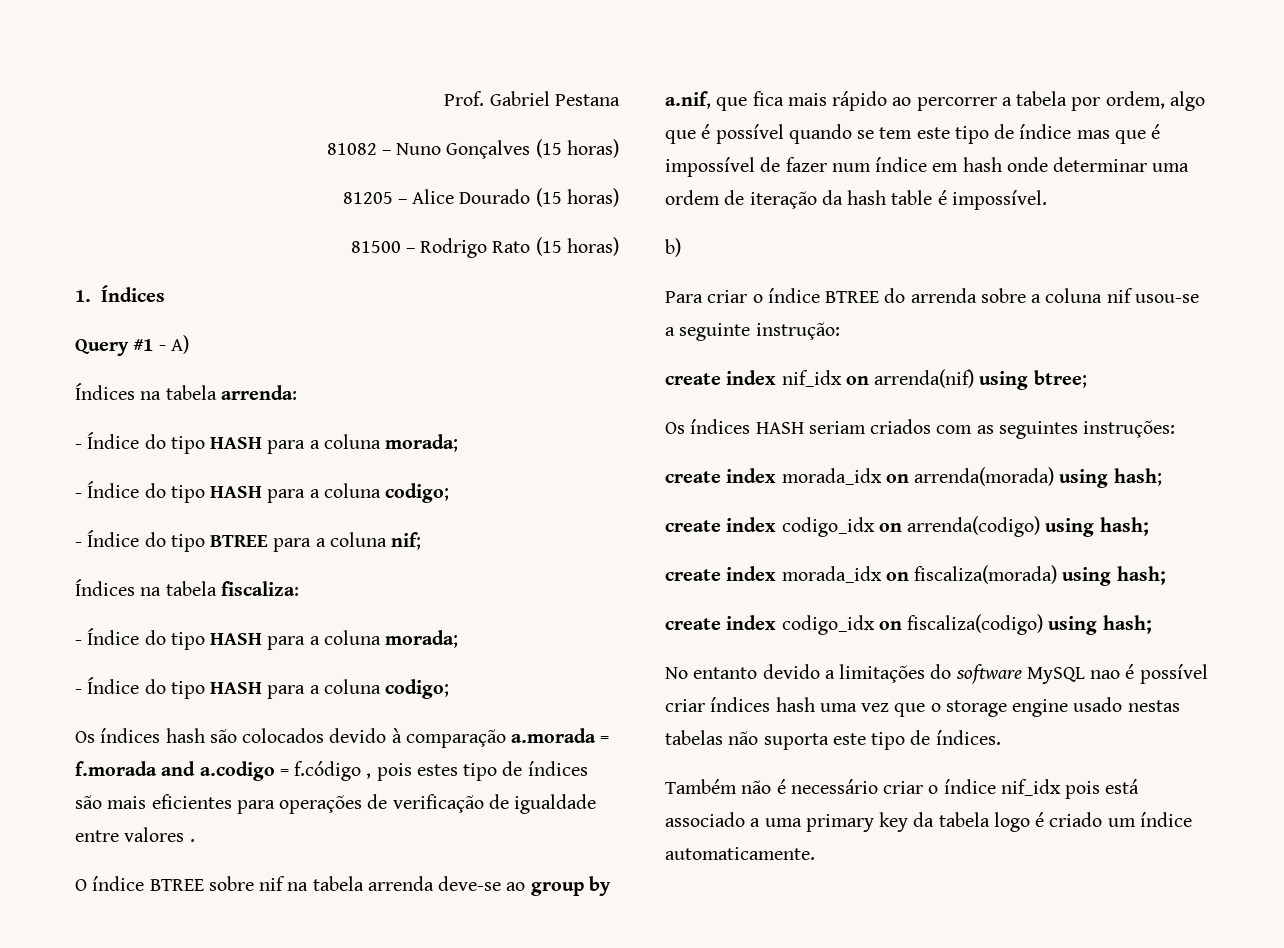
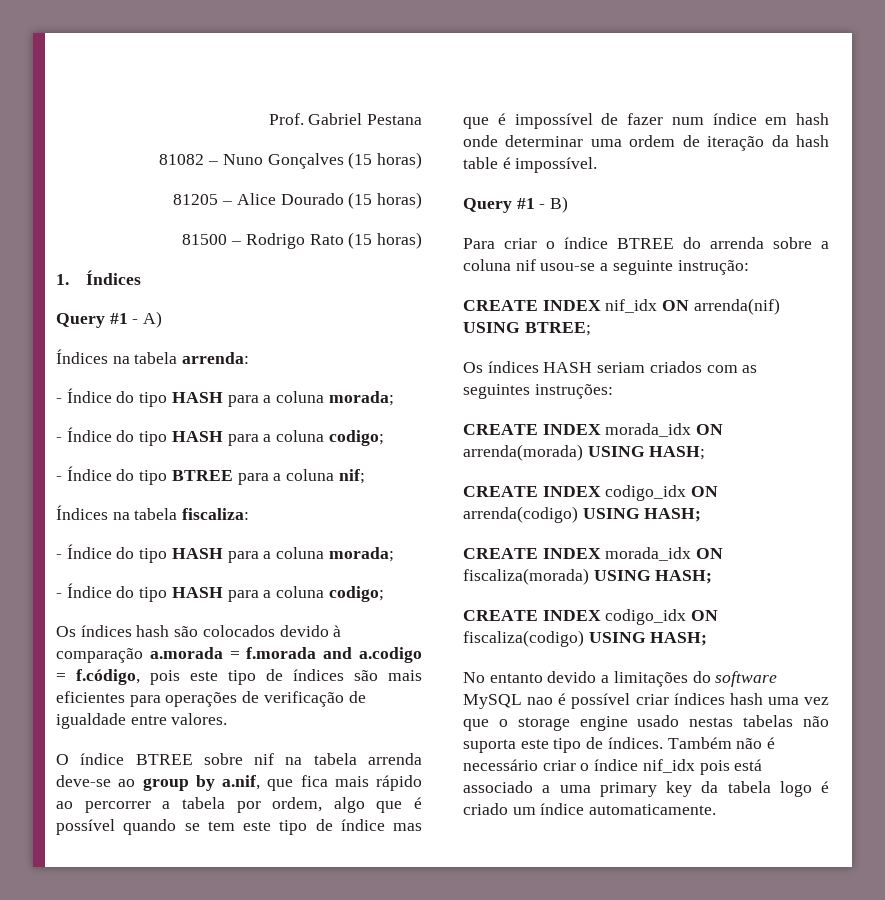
[294,761,458,781] f.código , pois estes -> [76,669,218,685] f.código, pois este
[124,827,195,842] valores . -> [171,713,228,725] valores.
[665,238,681,257] b) -> [463,196,569,213] Query #1 - B)
[665,369,1087,390] create index nif_idx on arrenda(nif) using btree; -> [463,298,780,315] [463,322,591,336] CREATE INDEX nif_idx ON arrenda(nif) USING BTREE;
[665,467,1162,488] [665,516,1149,537] [665,565,1166,586] [665,614,1152,635] create index morada_idx on arrenda(morada) using hash; // create index codigo_idx on arrenda(codigo) using hash; // create index morada_idx on fiscaliza(morada) using hash; // create index codigo_idx on fiscaliza(codigo) using hash; -> [463,423,724,437] [463,444,706,461] [463,485,719,501] [463,506,702,523] [463,547,724,561] [463,568,713,585] [463,609,719,625] [463,630,708,647] CREATE INDEX morada_idx ON arrenda(morada) USING HASH; // CREATE INDEX codigo_idx ON arrenda(codigo) USING HASH; // CREATE INDEX morada_idx ON fiscaliza(morada) USING HASH; // CREATE INDEX codigo_idx ON fiscaliza(codigo) USING HASH;
(1001, 737) // -> (663, 743) none

